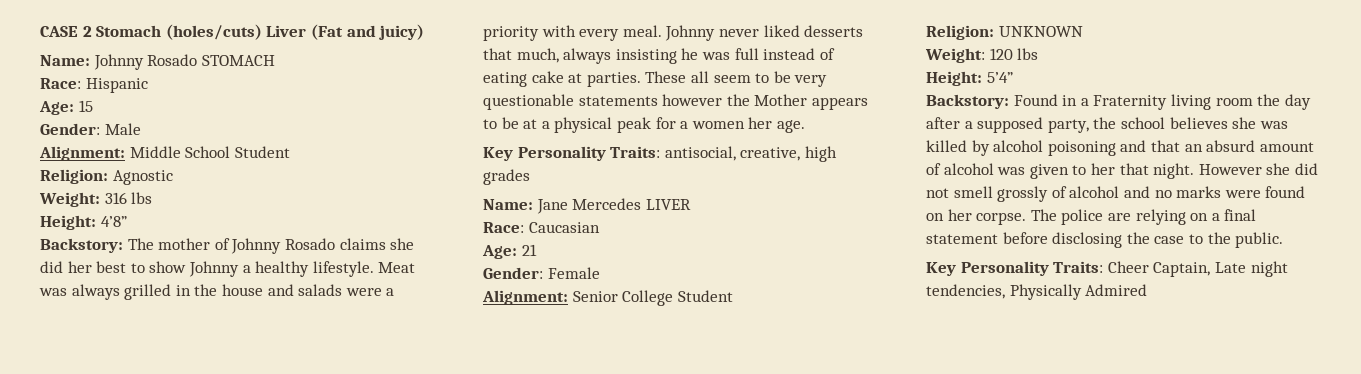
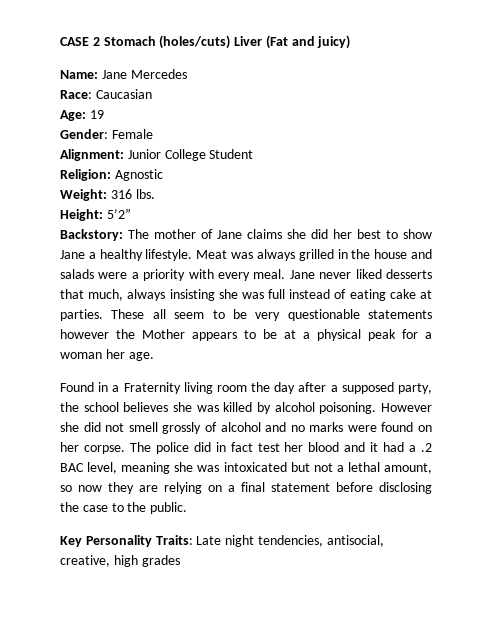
[93,54,275,70] [40,78,148,93] [39,100,93,115] [40,123,141,135] [39,146,231,161] Johnny Rosado STOMACH // Race: Hispanic // Age: 15 // Gender: Male // Alignment: Middle School -> [101,69,187,79] [60,89,152,99] [60,110,104,121] [60,129,153,139] [60,149,206,161] Jane Mercedes // Race: Caucasian // Age: 19 // Gender: Female // Alignment: Junior College
[131,192,153,204] [40,215,127,230] lbs // Height: 4’8” -> [135,189,155,199] [60,208,131,221] lbs. // Height: 5’2”
[231,238,335,254] Johnny Rosado -> [217,230,242,239] Jane
[188,261,239,277] Johnny -> [60,250,85,259] Jane
[665,25,716,41] Johnny -> [289,270,315,279] Jane
[681,48,699,60] he -> [218,289,238,299] she
[691,121,745,129] women -> [60,352,102,359] woman
[483,146,837,162] [483,169,530,185] [483,198,691,214] [483,222,600,233] [482,244,537,259] [483,267,600,279] [482,290,733,306] [926,25,1083,40] [925,48,1039,63] [926,71,1013,86] [926,94,1009,109] Key Personality Traits: antisocial, creative, high grades // Name: Jane Mercedes LIVER // Race: Caucasian // Age: 21 // Gender: Female // Alignment: Senior College Student // Religion: UNKNOWN // Weight: 120 lbs // Height: 5’4” // Backstory: -> (154, 356) none
[1047,140,1314,156] [926,163,1195,179] poisoning and that an absurd amount of alcohol was given to her that night. -> [319,402,377,414] poisoning.
(1104, 217) none -> [193,442,432,452] [60,462,432,474] [60,482,134,494] did in fact test her blood and it had a .2 BAC level, meaning she was intoxicated but not a lethal amount, so now they
[1107,261,1211,277] Cheer Captain, -> (193, 540) none
[1009,284,1148,300] Physically Admired -> [326,535,384,547] [60,555,180,567] antisocial, creative, high grades

